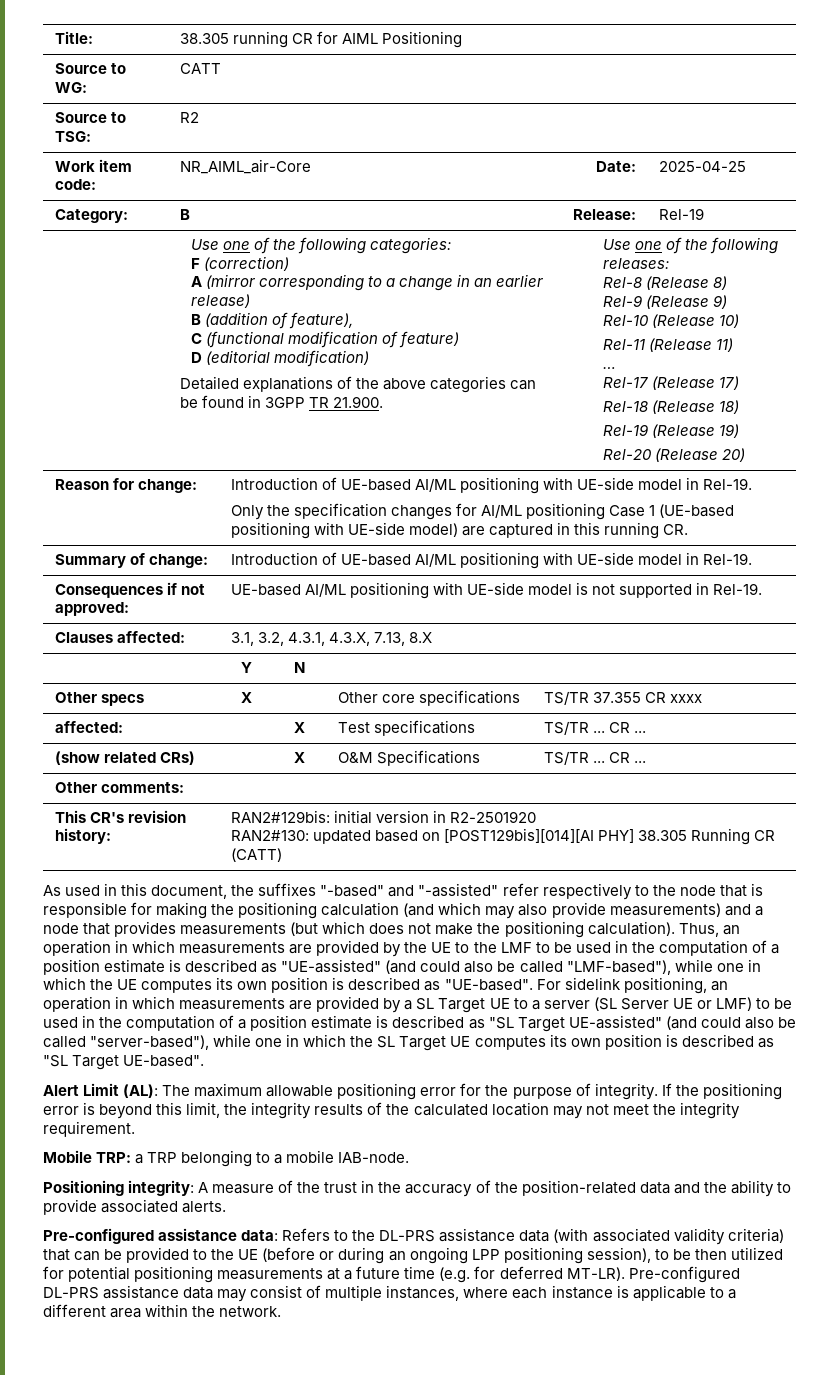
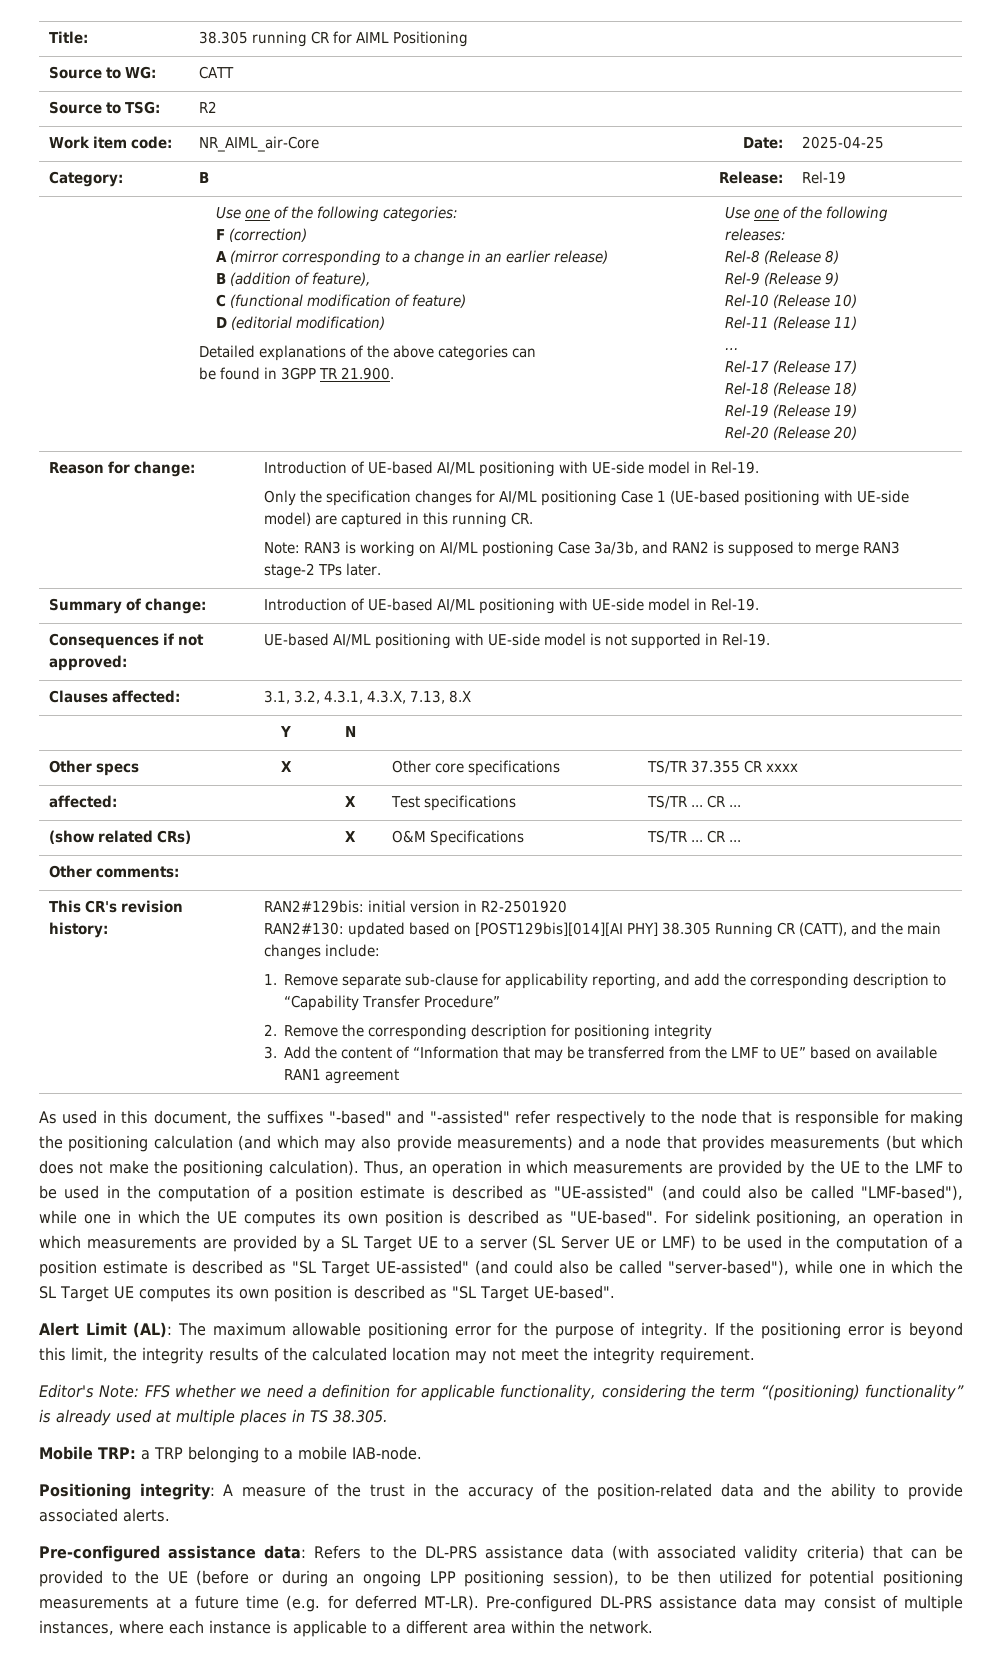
(689, 529) none -> [264,541,901,557] [264,563,382,579] // Note: RAN3 is working on AI/ML postioning Case 3a/3b, and RAN2 is supposed to merge RAN3 stage-2 TPs later.
[230,848,282,862] (CATT) -> [799,922,942,936] [264,944,381,960] [264,973,947,989] [284,995,501,1011] [264,1024,713,1040] [264,1046,938,1062] [284,1069,400,1084] (CATT), and the main changes include: // 1. Remove separate sub-clause for applicability reporting, and add the corresponding description to “Capability Transfer Procedure” // 2. Remove the corresponding description for positioning integrity // 3. Add the content of “Information that may be transferred from the LMF to UE” based on available RAN1 agreement
(135, 1129) none -> [39,1384,965,1401] [39,1409,388,1426] // Editor's Note: FFS whether we need a definition for applicable functionality, considering the term “(positioning) functionality” is already used at multiple places in TS 38.305.

